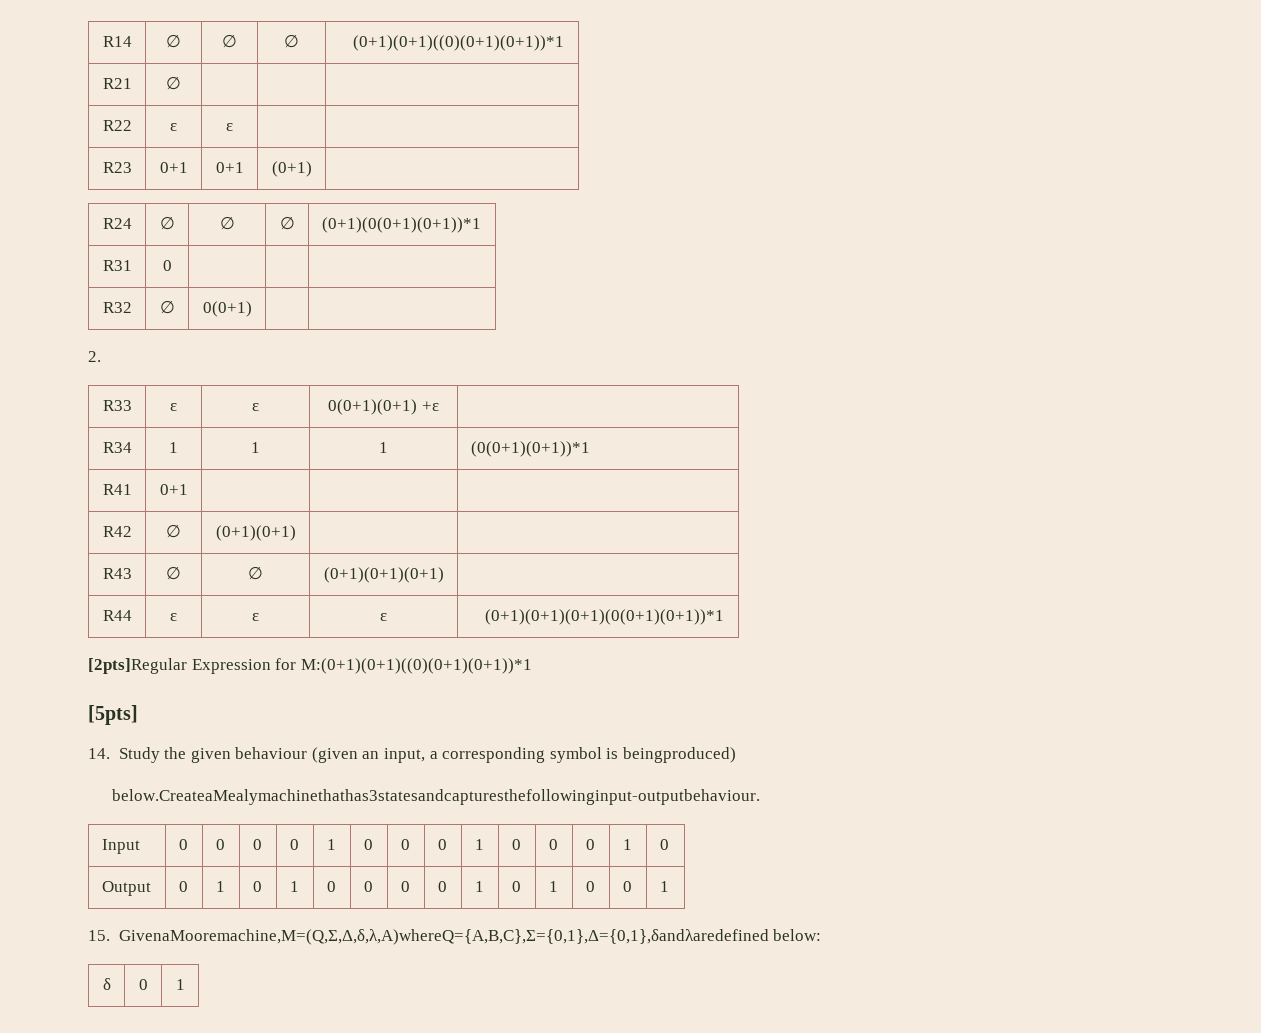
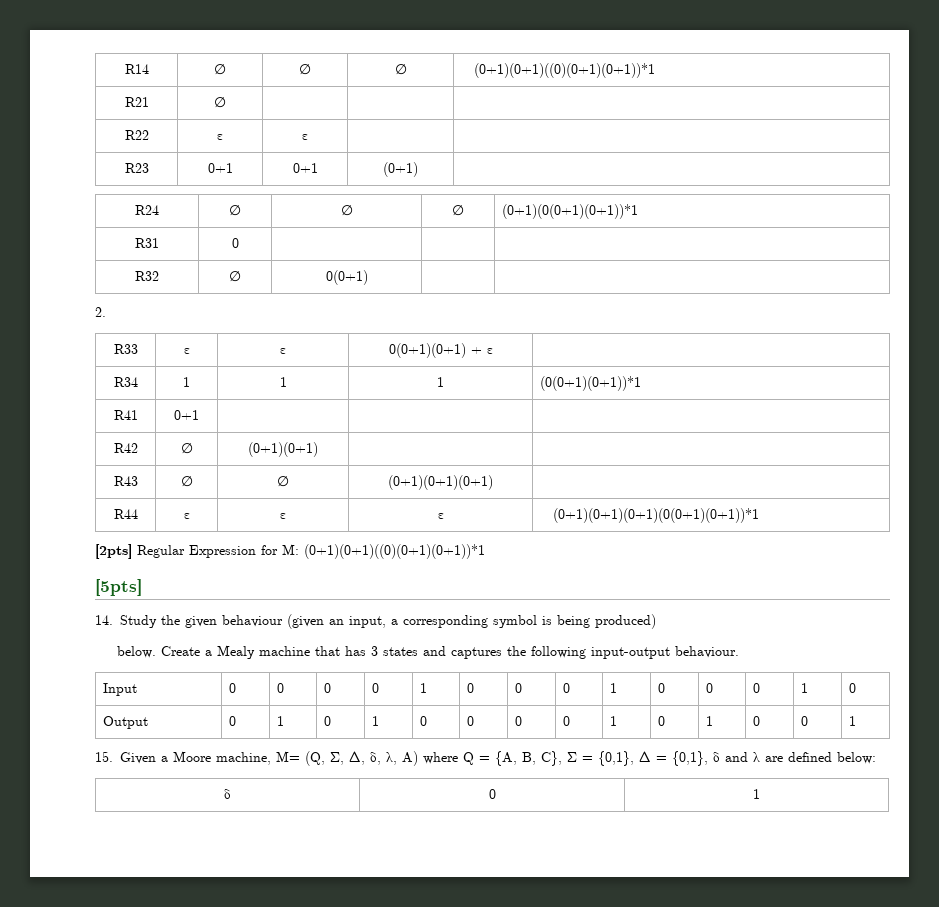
[421,401,439,411] +ε -> [470,347,493,354] + ε
[88,658,532,674] [2pts]Regular Expression for M:(0+1)(0+1)((0)(0+1)(0+1))*1 -> [95,544,485,559] [2pts] Regular Expression for M: (0+1)(0+1)((0)(0+1)(0+1))*1
[622,747,736,763] [111,789,760,805] beingproduced) // below.CreateaMealymachinethathas3statesandcapturesthefollowinginput-outputbehaviour. -> [557,614,656,629] [117,645,740,659] being produced) // below. Create a Mealy machine that has 3 states and captures the following input-output behaviour.
[118,929,769,945] GivenaMooremachine,M=(Q,Σ,Δ,δ,λ,A)whereQ={A,B,C},Σ={0,1},Δ={0,1},δandλaredefined -> [120,750,832,766] Given a Moore machine, M= (Q, Σ, Δ, δ, λ, A) where Q = {A, B, C}, Σ = {0,1}, Δ = {0,1}, δ and λ are defined

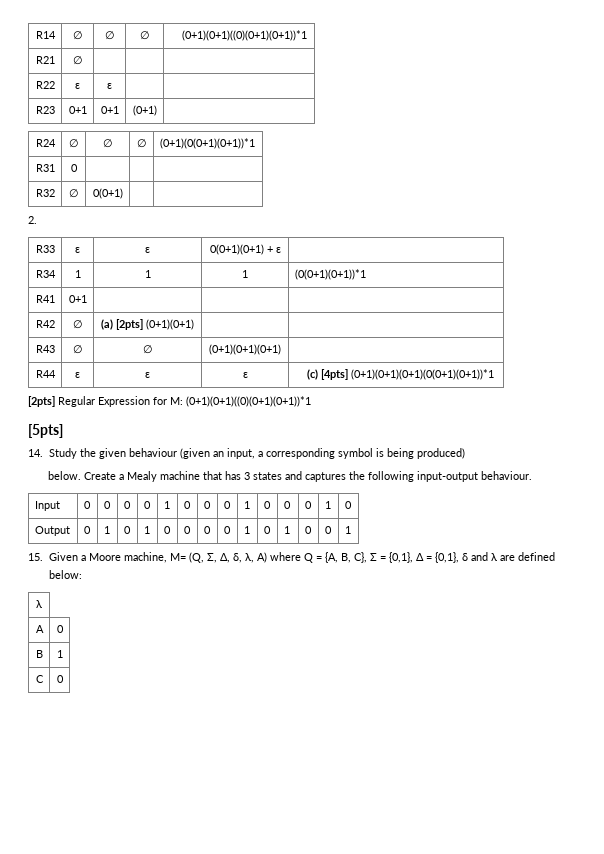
(193, 448) none -> [101,319,143,330] (a) [2pts]
(444, 516) none -> [306,369,348,380] (c) [4pts]
[224,789,231,799] [488,789,496,799] [753,789,760,799] δ | 0 | 1 -> [36,600,42,608] [35,625,44,633] [56,625,64,633] [35,650,43,658] [56,650,63,658] [35,675,44,683] [56,675,64,683] λ // A | 0 // B | 1 // C | 0

